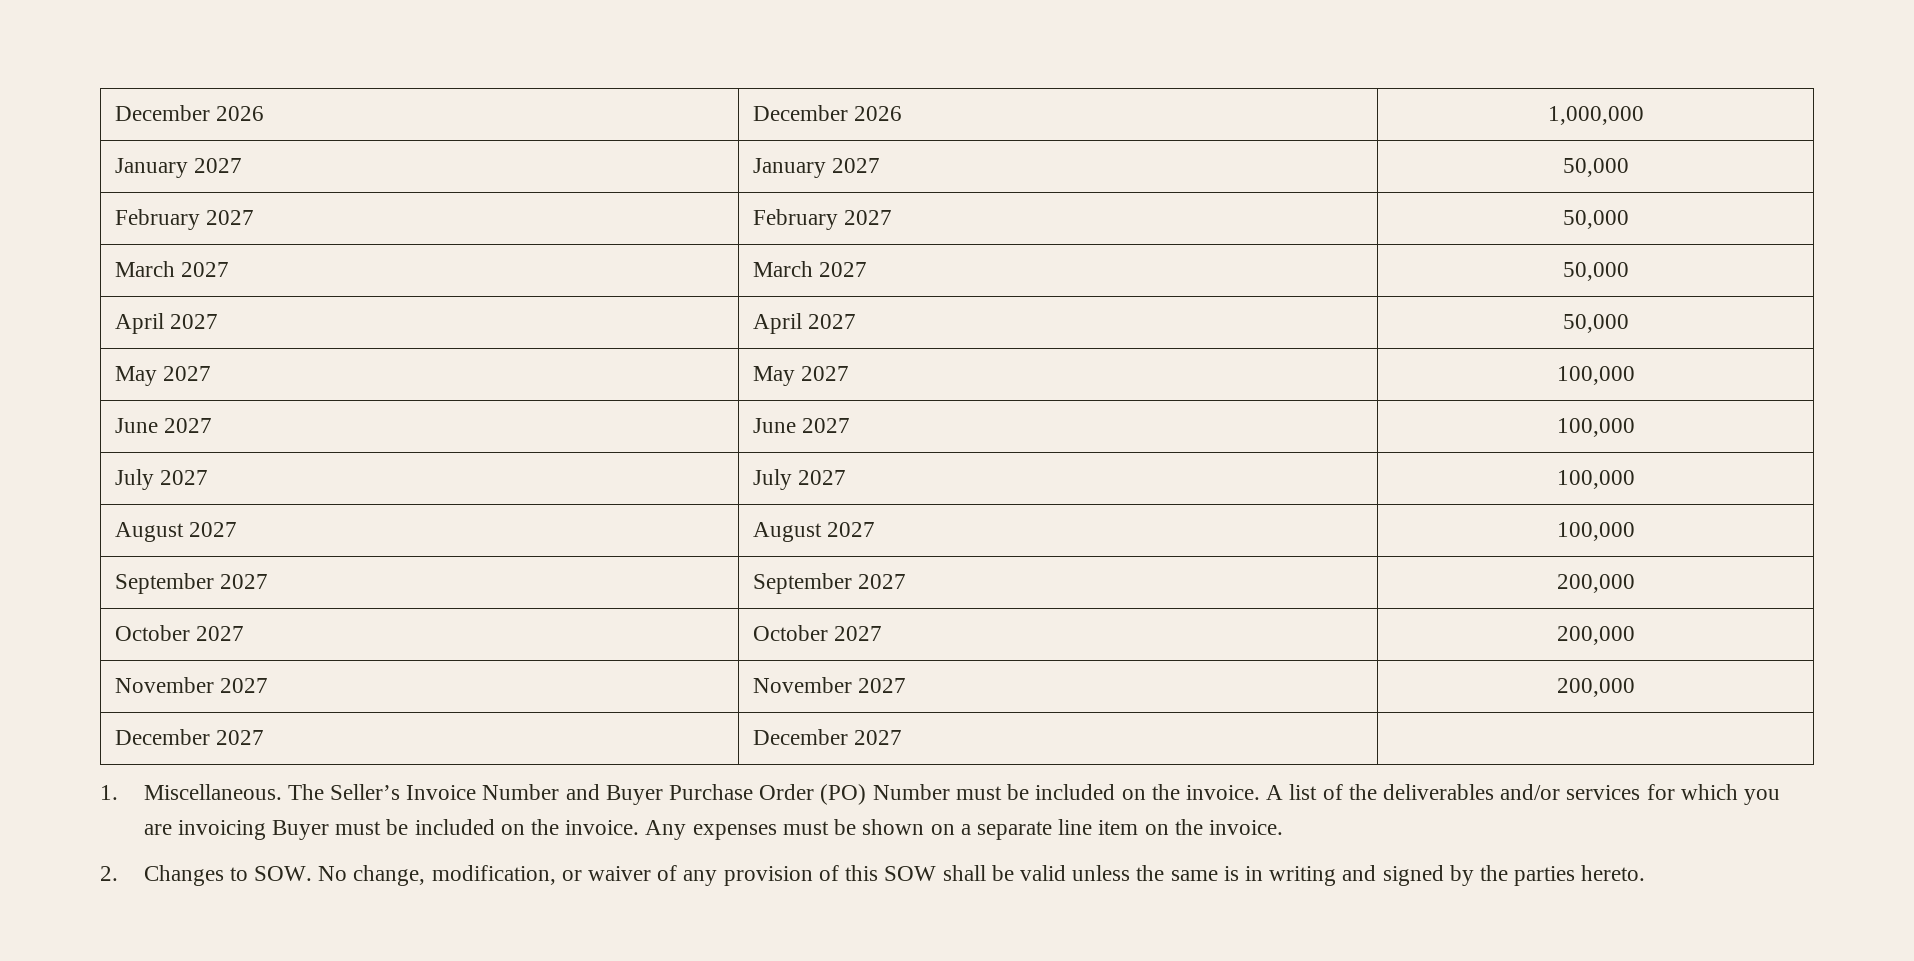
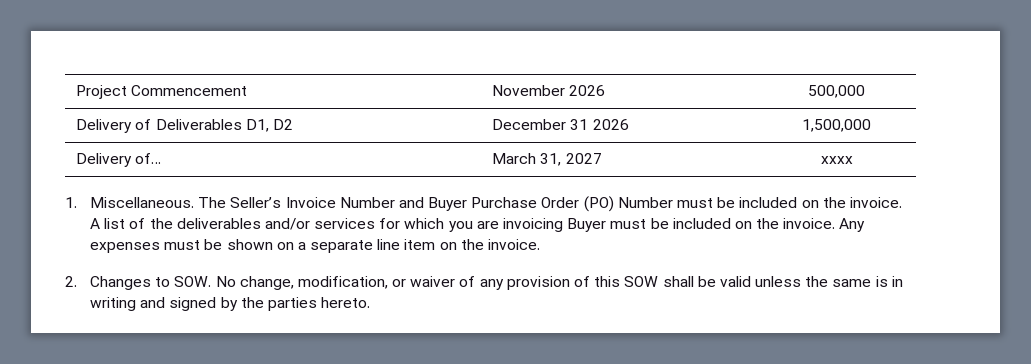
[114,105,265,121] [752,105,903,121] [1547,106,1644,125] [114,158,243,178] [752,158,881,178] [1562,158,1629,177] [114,209,255,230] [752,209,893,230] [1562,210,1629,229] [114,261,230,277] [752,261,868,277] [1562,262,1629,281] [114,313,219,334] [752,313,857,334] [1562,314,1629,333] [114,366,212,386] [752,366,850,386] [1556,366,1635,385] [114,418,213,433] [752,418,851,433] [1556,418,1635,437] [114,469,209,490] [752,469,847,490] [1556,470,1635,489] [114,522,238,542] [752,522,876,542] [1556,522,1635,541] [114,573,269,594] [752,573,907,594] [1556,574,1635,593] [114,625,245,641] [752,625,883,641] [1556,626,1635,645] [114,677,269,693] [752,677,907,693] [1556,678,1635,697] [114,729,265,745] [752,729,903,745] December 2026 | December 2026 | 1,000,000 // January 2027 | January 2027 | 50,000 // February 2027 | February 2027 | 50,000 // March 2027 | March 2027 | 50,000 // April 2027 | April 2027 | 50,000 // May 2027 | May 2027 | 100,000 // June 2027 | June 2027 | 100,000 // July 2027 | July 2027 | 100,000 // August 2027 | August 2027 | 100,000 // September 2027 | September 2027 | 200,000 // October 2027 | October 2027 | 200,000 // November 2027 | November 2027 | 200,000 // December 2027 | December 2027 | -> [76,85,248,99] [492,85,606,96] [808,85,865,98] [76,119,293,133] [492,119,629,130] [802,119,871,132] [76,153,162,167] [492,153,602,166] [820,156,853,164] Project Commencement | November 2026 | 500,000 // Delivery of Deliverables D1, D2 | December 31 2026 | 1,500,000 // Delivery of… | March 31, 2027 | xxxx

